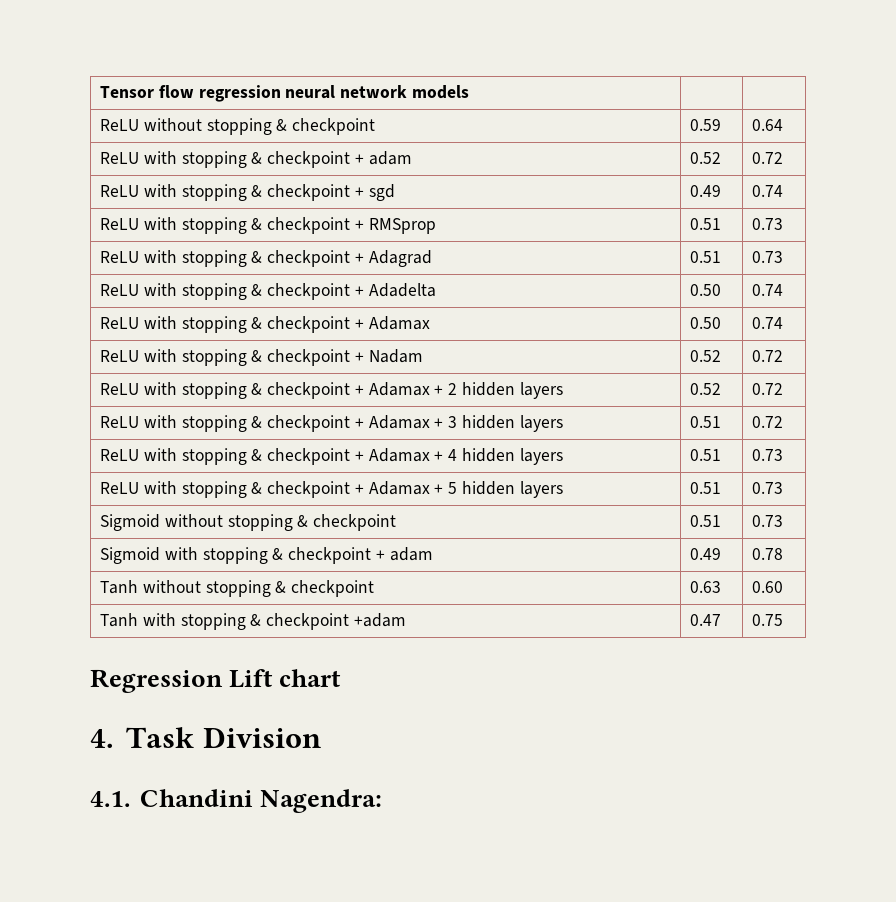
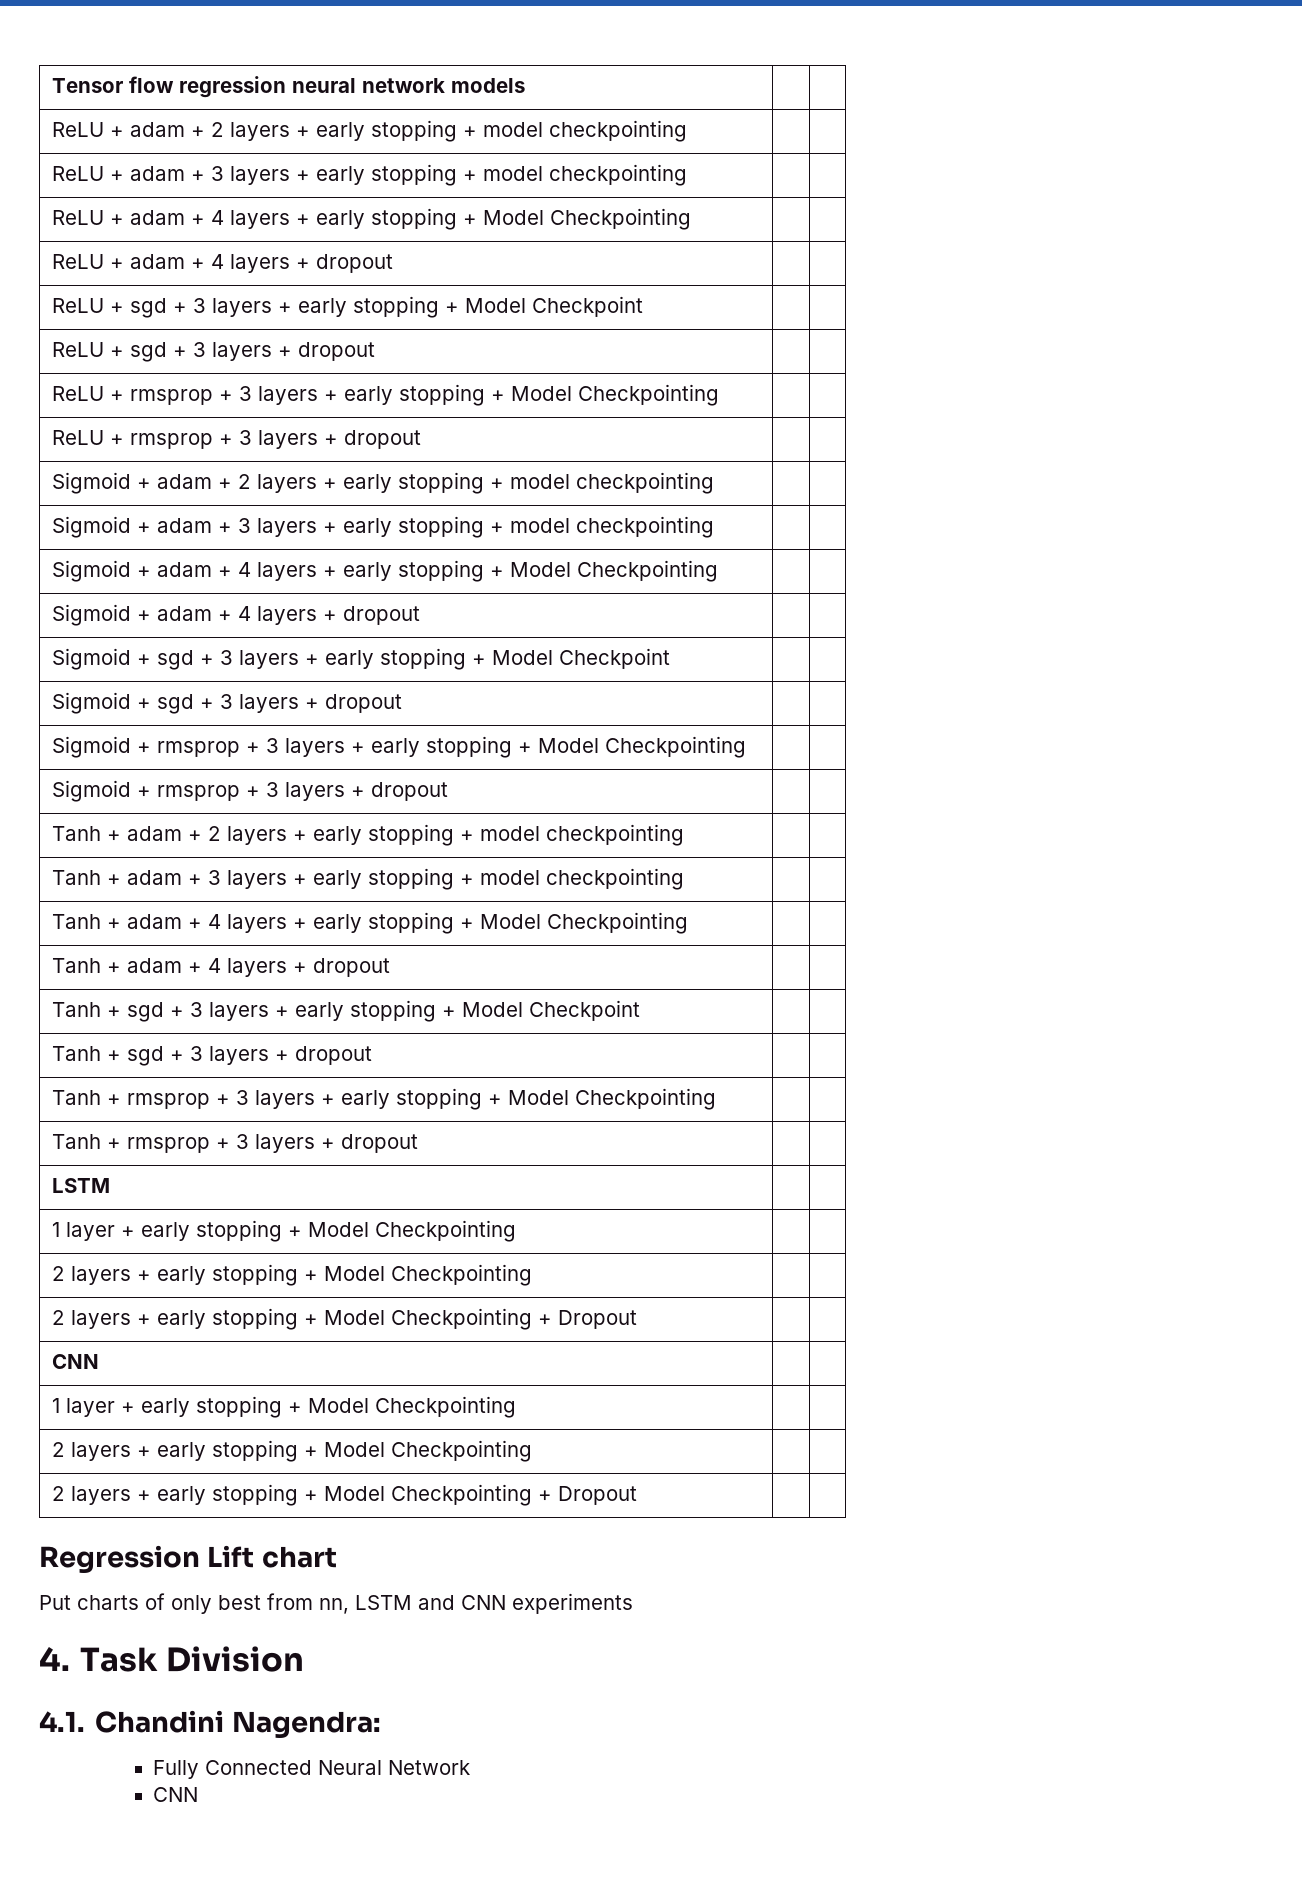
[143,118,376,135] [690,119,722,131] [752,119,784,131] [100,151,412,168] [690,152,722,164] [752,152,784,164] [100,184,395,201] [690,185,722,197] [752,185,784,197] [100,217,436,234] [690,218,722,230] [752,218,784,230] [100,250,432,267] [690,251,722,263] [752,251,784,263] [100,283,436,300] [690,284,722,296] [752,284,784,296] [100,316,430,333] [690,317,722,329] [752,317,784,329] [100,349,423,366] [690,350,722,362] [752,350,784,362] [100,382,563,399] [690,383,722,395] [752,383,784,395] [100,415,563,432] [690,416,722,428] [752,416,784,428] [100,448,563,465] [690,449,722,461] [752,449,784,461] [100,481,563,498] [690,482,722,494] [752,482,784,494] [100,514,397,531] [690,515,722,527] [752,515,784,527] [100,547,433,564] [690,548,722,560] [752,548,784,560] [100,580,375,597] [690,581,722,593] [752,581,784,593] [100,613,406,630] [690,614,722,626] [752,614,784,626] [90,669,342,693] without stopping & checkpoint | 0.59 | 0.64 // ReLU with stopping & checkpoint + adam | 0.52 | 0.72 // ReLU with stopping & checkpoint + sgd | 0.49 | 0.74 // ReLU with stopping & checkpoint + RMSprop | 0.51 | 0.73 // ReLU with stopping & checkpoint + Adagrad | 0.51 | 0.73 // ReLU with stopping & checkpoint + Adadelta | 0.50 | 0.74 // ReLU with stopping & checkpoint + Adamax | 0.50 | 0.74 // ReLU with stopping & checkpoint + Nadam | 0.52 | 0.72 // ReLU with stopping & checkpoint + Adamax + 2 hidden layers | 0.52 | 0.72 // ReLU with stopping & checkpoint + Adamax + 3 hidden layers | 0.51 | 0.72 // ReLU with stopping & checkpoint + Adamax + 4 hidden layers | 0.51 | 0.73 // ReLU with stopping & checkpoint + Adamax + 5 hidden layers | 0.51 | 0.73 // Sigmoid without stopping & checkpoint | 0.51 | 0.73 // Sigmoid with stopping & checkpoint + adam | 0.49 | 0.78 // Tanh without stopping & checkpoint | 0.63 | 0.60 // Tanh with stopping & checkpoint +adam | 0.47 | 0.75 // Regression Lift chart -> [109,120,687,142] [51,164,687,186] [51,208,691,230] [51,254,393,273] [51,296,643,318] [51,342,375,362] [51,384,719,406] [51,430,421,449] [51,472,714,494] [51,516,714,538] [51,560,718,582] [51,604,420,626] [51,648,670,670] [51,692,402,714] [51,736,746,758] [51,780,448,802] [51,824,684,846] [51,868,684,890] [51,912,688,934] [51,958,390,977] [51,1000,640,1022] [51,1046,372,1066] [51,1088,716,1110] [51,1134,418,1153] [51,1178,110,1193] [51,1220,516,1242] [51,1264,532,1286] [51,1308,637,1330] [51,1354,99,1369] [51,1396,516,1418] [51,1440,532,1462] [51,1484,637,1506] [39,1545,337,1573] [39,1593,633,1614] + adam + 2 layers + early stopping + model checkpointing | | // ReLU + adam + 3 layers + early stopping + model checkpointing | | // ReLU + adam + 4 layers + early stopping + Model Checkpointing | | // ReLU + adam + 4 layers + dropout | | // ReLU + sgd + 3 layers + early stopping + Model Checkpoint | | // ReLU + sgd + 3 layers + dropout | | // ReLU + rmsprop + 3 layers + early stopping + Model Checkpointing | | // ReLU + rmsprop + 3 layers + dropout | | // Sigmoid + adam + 2 layers + early stopping + model checkpointing | | // Sigmoid + adam + 3 layers + early stopping + model checkpointing | | // Sigmoid + adam + 4 layers + early stopping + Model Checkpointing | | // Sigmoid + adam + 4 layers + dropout | | // Sigmoid + sgd + 3 layers + early stopping + Model Checkpoint | | // Sigmoid + sgd + 3 layers + dropout | | // Sigmoid + rmsprop + 3 layers + early stopping + Model Checkpointing | | // Sigmoid + rmsprop + 3 layers + dropout | | // Tanh + adam + 2 layers + early stopping + model checkpointing | | // Tanh + adam + 3 layers + early stopping + model checkpointing | | // Tanh + adam + 4 layers + early stopping + Model Checkpointing | | // Tanh + adam + 4 layers + dropout | | // Tanh + sgd + 3 layers + early stopping + Model Checkpoint | | // Tanh + sgd + 3 layers + dropout | | // Tanh + rmsprop + 3 layers + early stopping + Model Checkpointing | | // Tanh + rmsprop + 3 layers + dropout | | // LSTM | | // 1 layer + early stopping + Model Checkpointing | | // 2 layers + early stopping + Model Checkpointing | | // 2 layers + early stopping + Model Checkpointing + Dropout | | // CNN | | // 1 layer + early stopping + Model Checkpointing | | // 2 layers + early stopping + Model Checkpointing | | // 2 layers + early stopping + Model Checkpointing + Dropout | | // Regression Lift chart // Put charts of only best from nn, LSTM and CNN experiments
(382, 801) none -> [153,1760,471,1779] [153,1787,199,1802] // Fully Connected Neural Network // CNN

